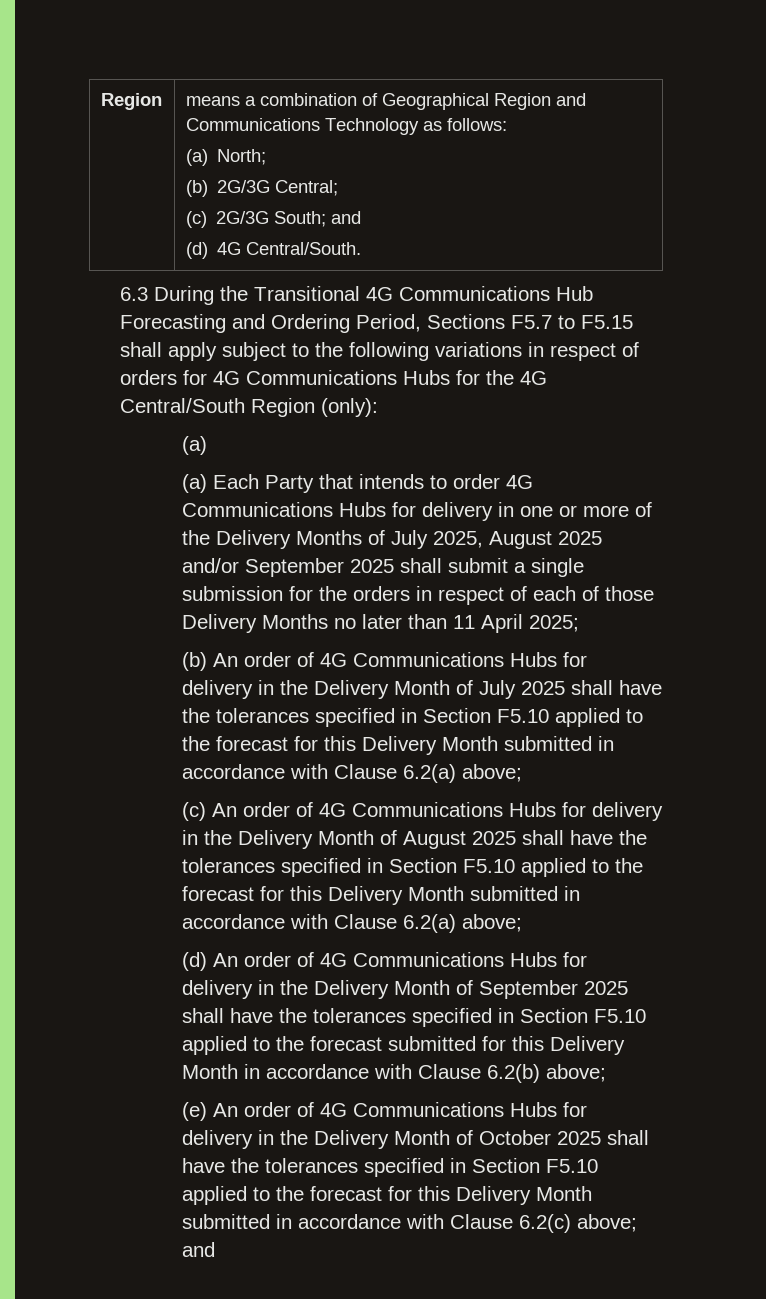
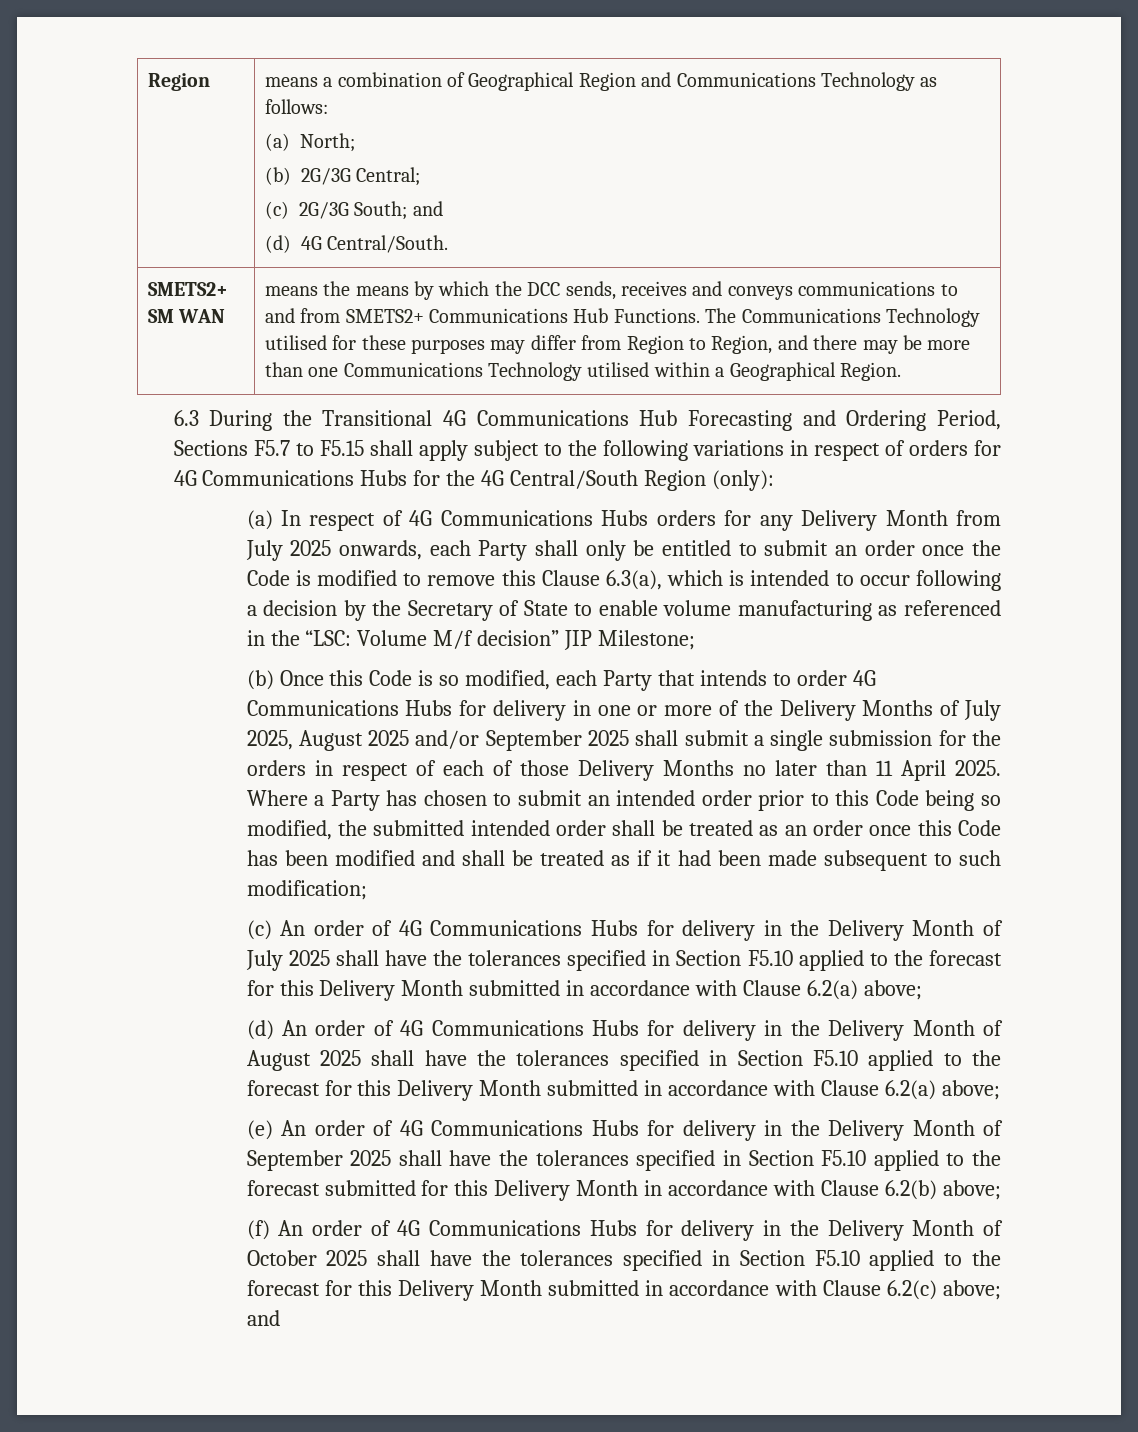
(362, 248) none -> [147,282,228,296] [147,309,226,323] [264,281,958,300] [264,308,981,327] [264,335,971,354] [264,362,902,381] // SMETS2+ SM WAN | means the means by which the DCC sends, receives and conveys communications to and from SMETS2+ Communications Hub Functions. The Communications Technology utilised for these purposes may differ from Region to Region, and there may be more than one Communications Technology utilised within a Geographical Region.
[182,474,260,493] // (a) Each -> [281,510,1001,531] [245,540,1002,561] [246,570,1002,591] [246,600,1001,621] [246,630,696,650] [246,670,598,690] In respect of 4G Communications Hubs orders for any Delivery Month from July 2025 onwards, each Party shall only be entitled to submit an order once the Code is modified to remove this Clause 6.3(a), which is intended to occur following a decision by the Secretary of State to enable volume manufacturing as referenced in the “LSC: Volume M/f decision” JIP Milestone; // (b) Once this Code is so modified, each
[529,615,580,632] [182,652,208,671] 2025; // (b) -> [955,760,1002,776] [246,790,1002,811] [246,820,1002,840] [246,850,1002,871] [246,880,367,900] [246,920,272,940] 2025. Where a Party has chosen to submit an intended order prior to this Code being so modified, the submitted intended order shall be treated as an order once this Code has been modified and shall be treated as if it had been made subsequent to such modification; // (c)
[182,802,207,821] (c) -> [246,1020,274,1040] (d)
[182,952,208,971] (d) -> [246,1120,273,1140] (e)
[182,1102,208,1121] (e) -> [246,1220,270,1240] (f)

